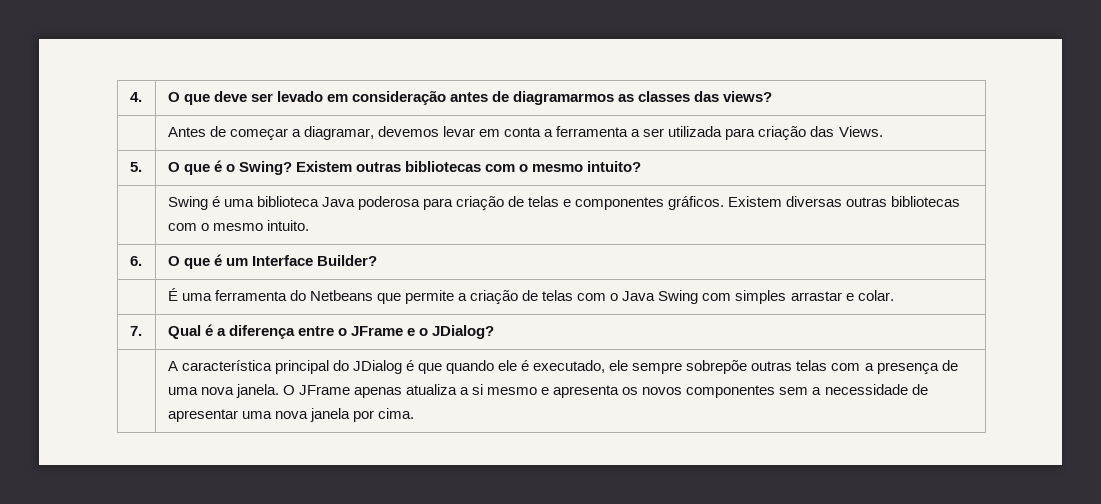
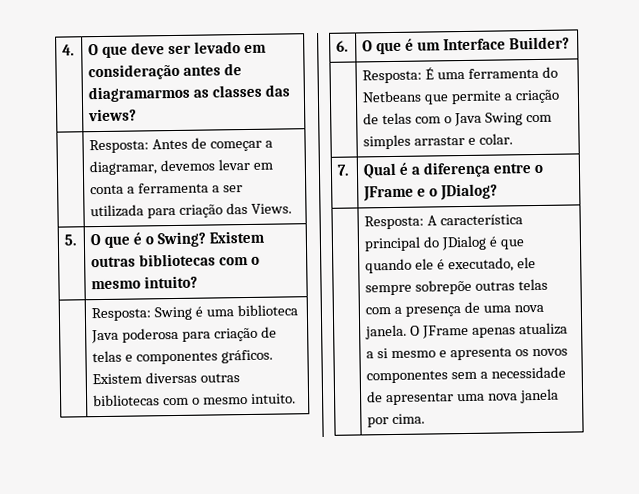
(773, 96) none -> [89,139,150,154] Resposta:
(642, 166) none -> [91,307,152,322] Resposta:
(377, 260) none -> [362,69,423,84] Resposta:
(495, 332) none -> [364,215,425,230] Resposta:

